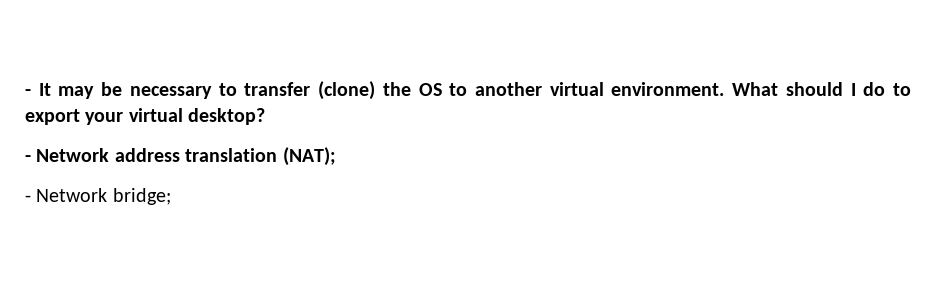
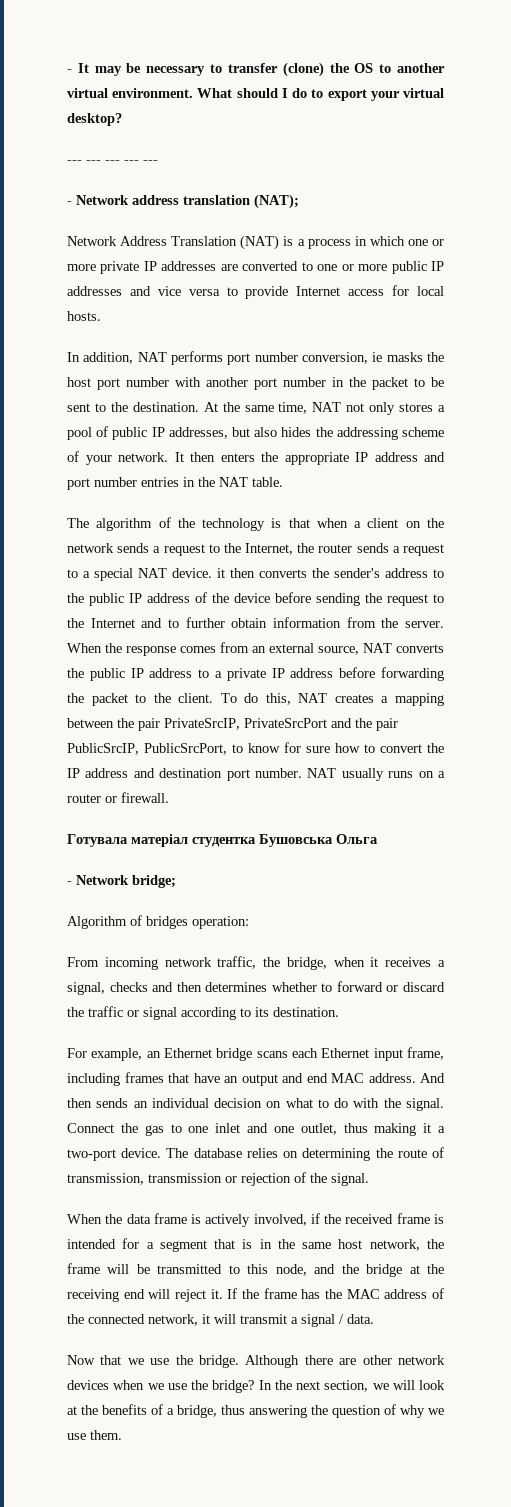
(266, 116) none -> [67,160,158,164] // --- --- --- --- ---
[25,188,171,205] - Network bridge; -> [67,235,445,250] [67,261,444,274] [67,285,445,299] [67,311,101,321] [67,351,444,365] [67,377,444,390] [67,402,445,415] [67,426,444,440] [67,451,445,465] [67,477,283,490] [67,517,444,531] [67,543,445,556] [67,568,444,581] [67,592,444,606] [67,617,445,628] [67,642,444,656] [67,667,445,681] [67,693,444,706] [67,718,398,731] [67,742,444,755] [67,768,445,781] [67,792,169,803] [67,834,378,847] [67,875,176,888] [67,915,249,929] [67,956,445,970] [67,981,445,995] [67,1006,339,1020] [67,1047,444,1061] [67,1072,445,1086] [67,1098,444,1111] [67,1123,445,1136] [67,1147,445,1161] [67,1172,369,1186] [67,1213,444,1227] [67,1238,444,1252] [67,1263,444,1277] [67,1288,444,1302] [67,1314,374,1327] [67,1355,445,1368] [67,1380,445,1393] [67,1404,444,1418] [67,1430,122,1440] Network Address Translation (NAT) is a process in which one or more private IP addresses are converted to one or more public IP addresses and vice versa to provide Internet access for local hosts. // In addition, NAT performs port number conversion, ie masks the host port number with another port number in the packet to be sent to the destination. At the same time, NAT not only stores a pool of public IP addresses, but also hides the addressing scheme of your network. It then enters the appropriate IP address and port number entries in the NAT table. // The algorithm of the technology is that when a client on the network sends a request to the Internet, the router sends a request to a special NAT device. it then converts the sender's address to the public IP address of the device before sending the request to the Internet and to further obtain information from the server. When the response comes from an external source, NAT converts the public IP address to a private IP address before forwarding the packet to the client. To do this, NAT creates a mapping between the pair PrivateSrcIP, PrivateSrcPort and the pair PublicSrcIP, PublicSrcPort, to know for sure how to convert the IP address and destination port number. NAT usually runs on a router or firewall. // Готувала матеріал студентка Бушовська Ольга // - Network bridge; // Algorithm of bridges operation: // From incoming network traffic, the bridge, when it receives a signal, checks and then determines whether to forward or discard the traffic or signal according to its destination. // For example, an Ethernet bridge scans each Ethernet input frame, including frames that have an output and end MAC address. And then sends an individual decision on what to do with the signal. Connect the gas to one inlet and one outlet, thus making it a two-port device. The database relies on determining the route of transmission, transmission or rejection of the signal. // When the data frame is actively involved, if the received frame is intended for a segment that is in the same host network, the frame will be transmitted to this node, and the bridge at the receiving end will reject it. If the frame has the MAC address of the connected network, it will transmit a signal / data. // Now that we use the bridge. Although there are other network devices when we use the bridge? In the next section, we will look at the benefits of a bridge, thus answering the question of why we use them.

